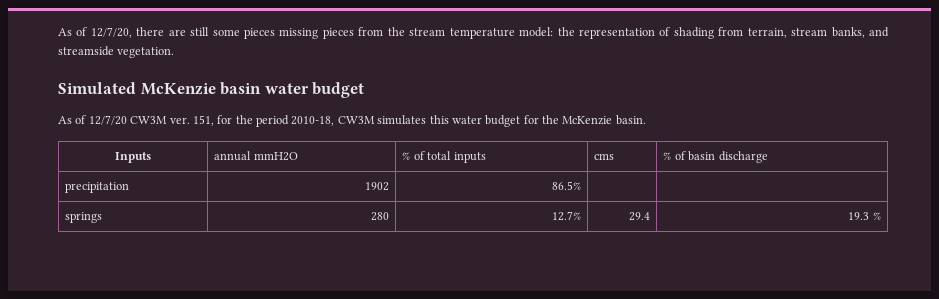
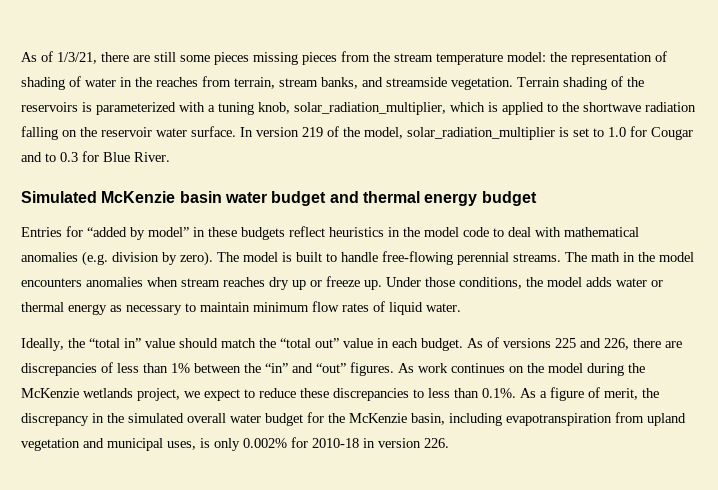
[58,27,132,38] As of 12/7/20, -> [21,51,97,64] As of 1/3/21,
(714, 33) none -> [69,76,198,87] of water in the reaches
(175, 52) none -> [517,76,644,90] [21,102,696,115] [21,126,693,140] [21,151,170,162] Terrain shading of the reservoirs is parameterized with a tuning knob, solar_radiation_multiplier, which is applied to the shortwave radiation falling on the reservoir water surface. In version 219 of the model, solar_radiation_multiplier is set to 1.0 for Cougar and to 0.3 for Blue River.
[58,115,449,127] // As of 12/7/20 CW3M ver. 151, for the period 2010-18, CW3M simulates this -> [329,191,537,206] [21,226,639,240] [21,251,694,266] [21,276,663,290] [21,301,461,315] [21,337,682,351] [21,362,645,376] [21,387,659,401] [21,413,226,426] and thermal energy budget // Entries for “added by model” in these budgets reflect heuristics in the model code to deal with mathematical anomalies (e.g. division by zero). The model is built to handle free-flowing perennial streams. The math in the model encounters anomalies when stream reaches dry up or freeze up. Under those conditions, the model adds water or thermal energy as necessary to maintain minimum flow rates of liquid water. // Ideally, the “total in” value should match the “total out” value in each budget. As of versions 225 and 226, there are discrepancies of less than 1% between the “in” and “out” figures. As work continues on the model during the McKenzie wetlands project, we expect to reduce these discrepancies to less than 0.1%. As a figure of merit, the discrepancy in the simulated overall
[615,115,646,125] [115,152,151,163] [214,151,298,161] [402,151,486,163] [594,153,615,160] [663,151,768,163] [65,182,130,193] [364,182,389,191] [551,181,581,190] [65,212,103,223] [370,212,389,221] [551,211,581,221] [628,212,650,221] [848,212,881,220] basin. // Inputs | annual mmH2O | % of total inputs | cms | % of basin discharge // precipitation | 1902 | 86.5% | | // springs | 280 | 12.7% | 29.4 | 19.3 % -> [411,412,686,426] [21,437,449,451] basin, including evapotranspiration from upland vegetation and municipal uses, is only 0.002% for 2010-18 in version 226.

